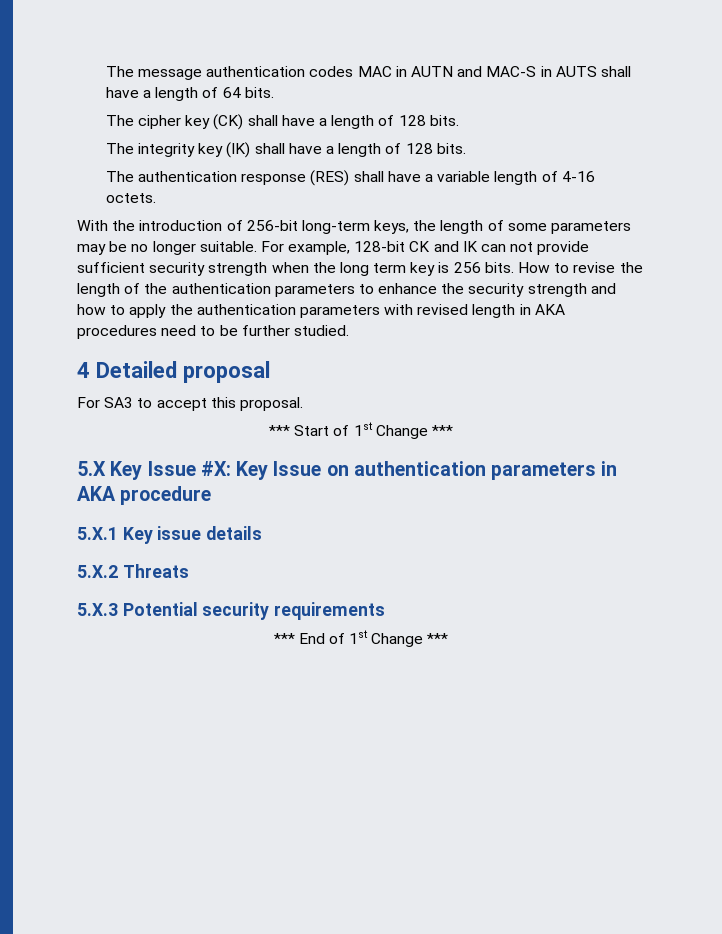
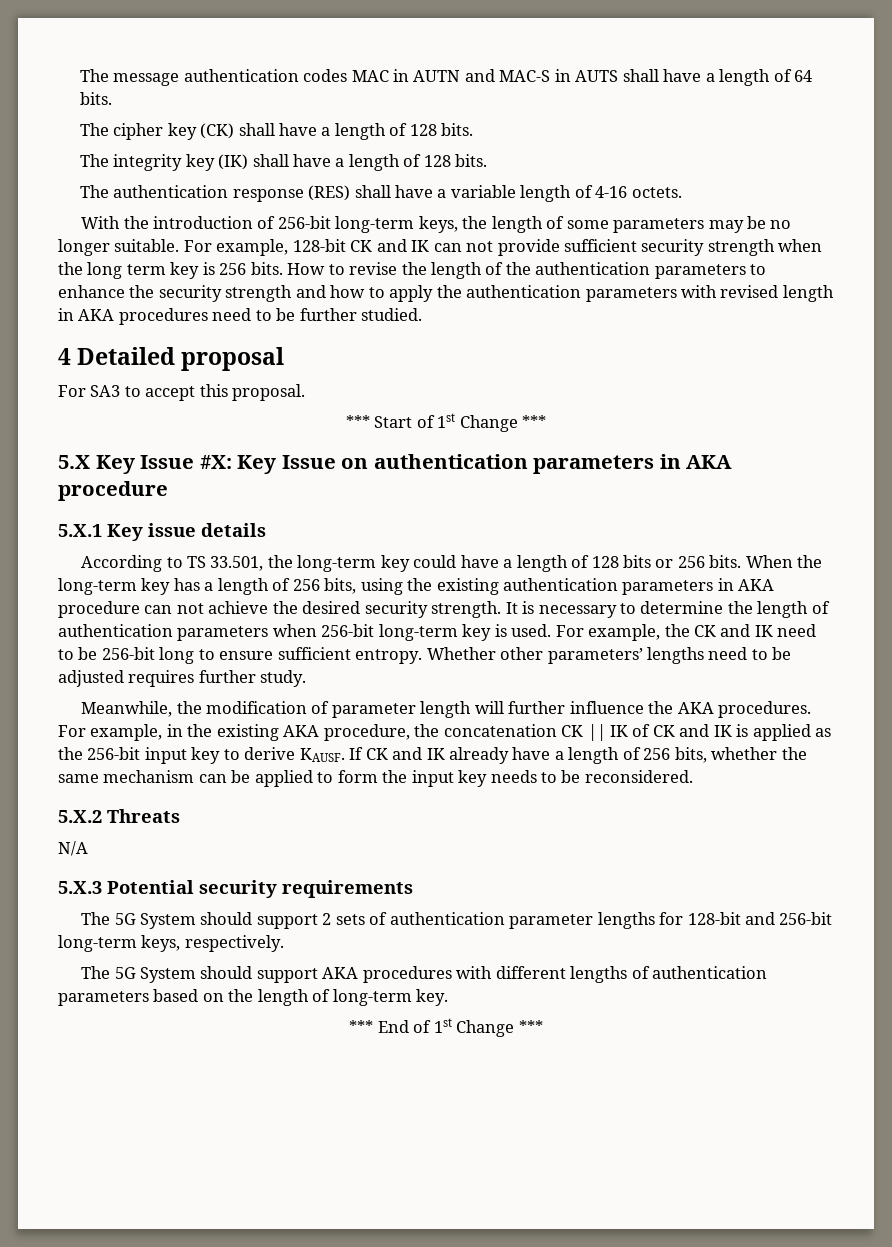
(263, 533) none -> [81,555,823,572] [58,578,775,595] [58,601,830,618] [58,624,817,641] [58,647,792,664] [58,670,307,687] [81,701,812,718] [58,724,832,741] [58,747,807,764] [58,770,693,787] // According to TS 33.501, the long-term key could have a length of 128 bits or 256 bits. When the long-term key has a length of 256 bits, using the existing authentication parameters in AKA procedure can not achieve the desired security strength. It is necessary to determine the length of authentication parameters when 256-bit long-term key is used. For example, the CK and IK need to be 256-bit long to ensure sufficient entropy. Whether other parameters’ lengths need to be adjusted requires further study. // Meanwhile, the modification of parameter length will further influence the AKA procedures. For example, in the existing AKA procedure, the concatenation CK || IK of CK and IK is applied as the 256-bit input key to derive KAUSF. If CK and IK already have a length of 256 bits, whether the same mechanism can be applied to form the input key needs to be reconsidered.
(189, 571) none -> [58,841,88,856] // N/A
(386, 611) none -> [81,912,833,929] [58,935,284,952] [81,966,768,983] [58,989,449,1006] // The 5G System should support 2 sets of authentication parameter lengths for 128-bit and 256-bit long-term keys, respectively. // The 5G System should support AKA procedures with different lengths of authentication parameters based on the length of long-term key.

